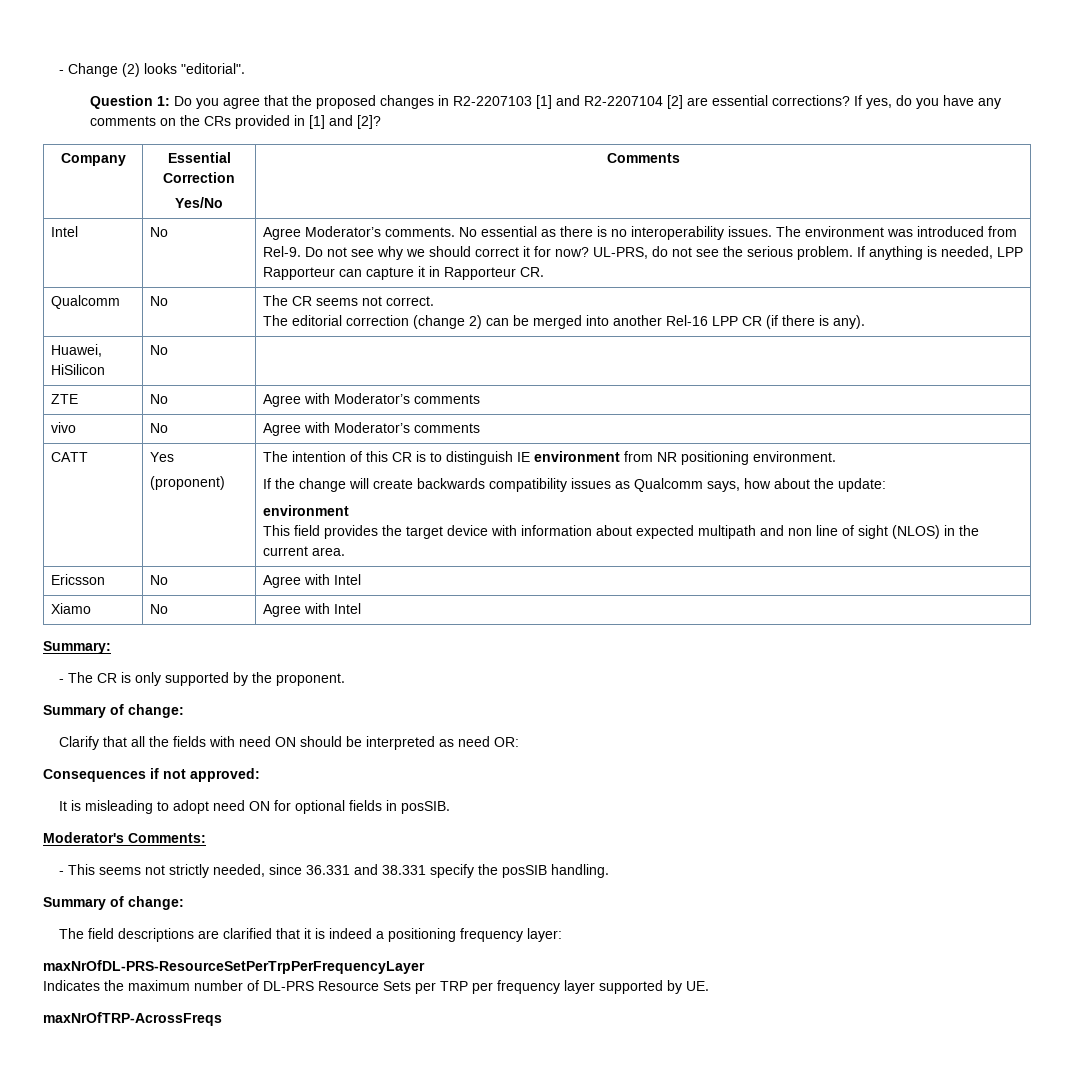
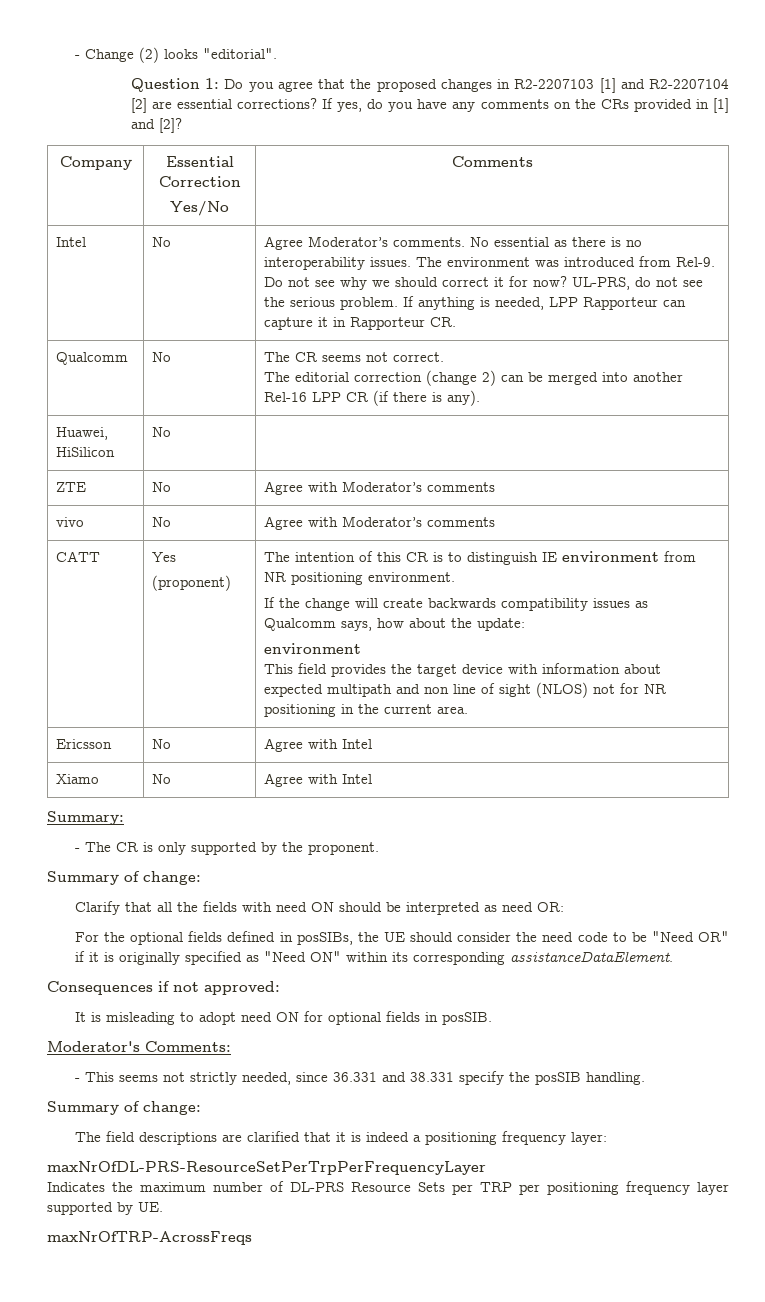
(940, 532) none -> [592,683,666,694] [263,704,336,717] not for NR positioning
(519, 742) none -> [74,931,730,945] [74,951,673,965] // For the optional fields defined in posSIBs, the UE should consider the need code to be "Need OR" if it is originally specified as "Need ON" within its corresponding assistanceDataElement.
(493, 988) none -> [547,1182,619,1195] positioning

